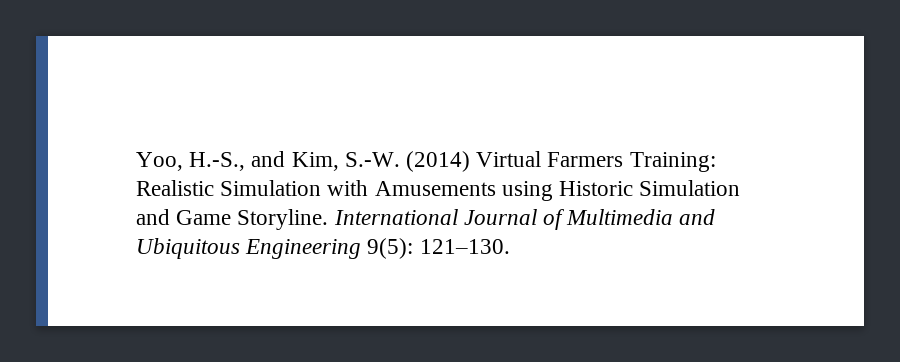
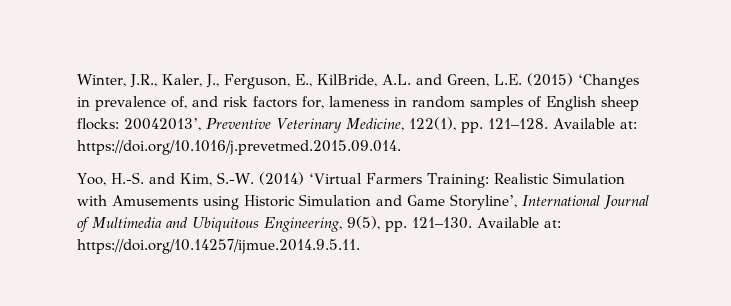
[136,152,246,171] Yoo, H.-S., -> [77,73,639,89] [77,96,639,111] [77,117,637,133] [77,140,401,155] [77,172,144,186] Winter, J.R., Kaler, J., Ferguson, E., KilBride, A.L. and Green, L.E. (2015) ‘Changes in prevalence of, and risk factors for, lameness in random samples of English sheep flocks: 20042013’, Preventive Veterinary Medicine, 122(1), pp. 121–128. Available at: https://doi.org/10.1016/j.prevetmed.2015.09.014. // Yoo, H.-S.
[476,151,542,167] Virtual -> [308,173,362,184] ‘Virtual
[237,209,329,230] Storyline. -> [450,194,517,210] Storyline’,
[245,238,510,259] Engineering 9(5): 121–130. -> [264,216,561,232] [77,239,360,254] Engineering, 9(5), pp. 121–130. Available at: https://doi.org/10.14257/ijmue.2014.9.5.11.

